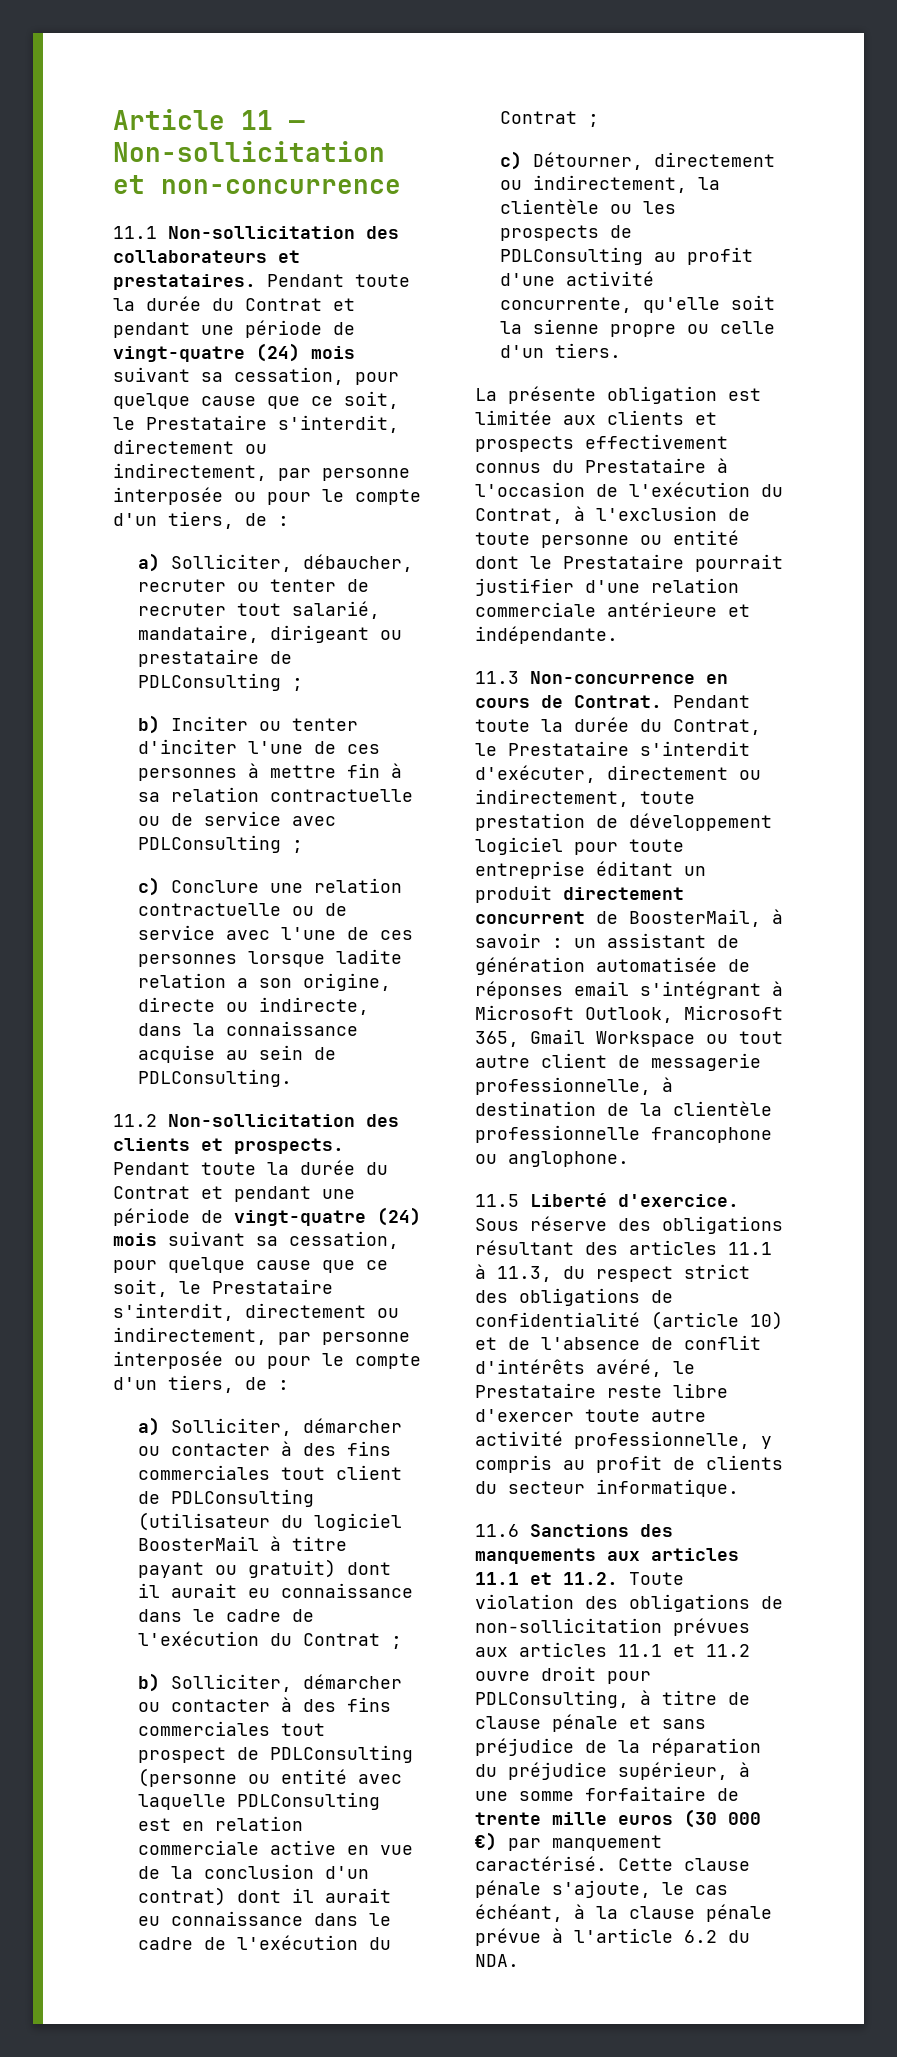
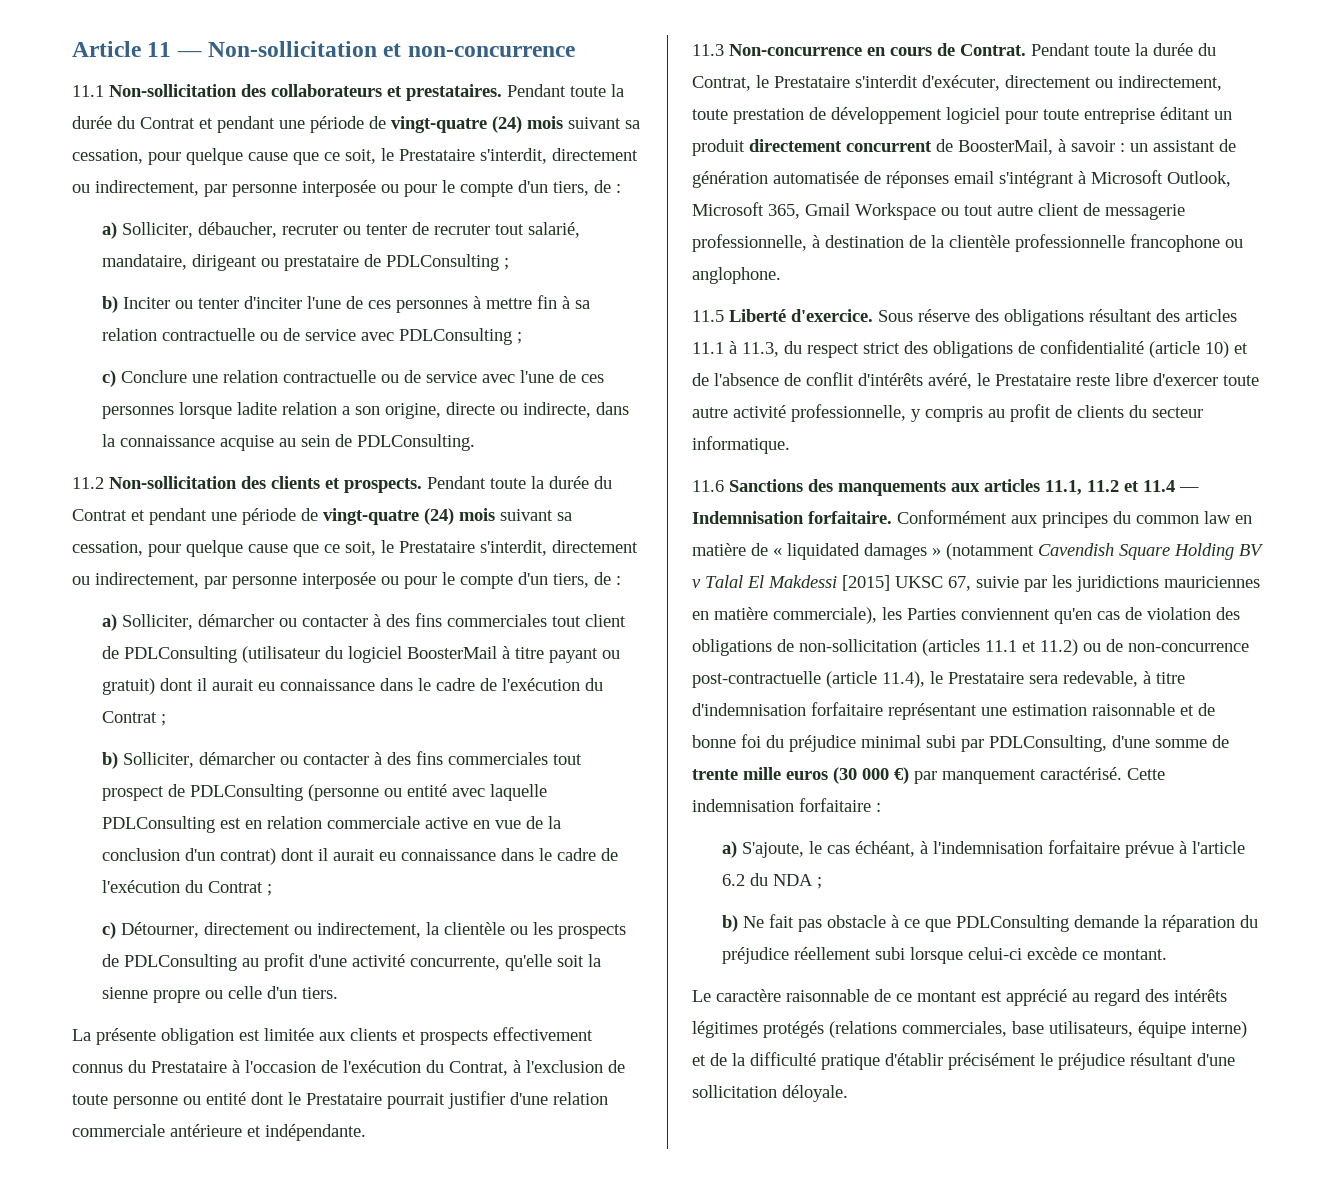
[475,1572,684,1585] 11.1 et 11.2. Toute -> [1045,480,1199,495] [692,510,1252,528] [692,543,1264,560] [692,575,1260,592] [692,607,1142,624] 11.1, 11.2 et 11.4 — Indemnisation forfaitaire. Conformément aux principes du common law en matière de « liquidated damages » (notamment Cavendish Square Holding BV v Talal El Makdessi [2015] UKSC 67, suivie par les juridictions mauriciennes en matière commerciale), les Parties conviennent qu'en cas de
[673,1618,750,1636] [475,1642,750,1657] [475,1666,651,1684] [475,1690,750,1708] [475,1714,706,1732] [475,1738,761,1756] [475,1762,750,1780] [475,1786,706,1801] prévues aux articles 11.1 et 11.2 ouvre droit pour PDLConsulting, à titre de clause pénale et sans préjudice de la réparation du préjudice supérieur, à une somme forfaitaire -> [922,639,1249,656] [692,671,1185,688] [692,702,1215,720] [692,734,1207,752] (articles 11.1 et 11.2) ou de non-concurrence post-contractuelle (article 11.4), le Prestataire sera redevable, à titre d'indemnisation forfaitaire représentant une estimation raisonnable et de bonne foi du préjudice minimal subi par PDLConsulting, d'une somme
[684,1858,750,1871] [475,1880,651,1898] clause pénale s'ajoute, -> [692,798,881,812] [722,841,805,858] indemnisation forfaitaire : // a) S'ajoute,
[596,1904,772,1922] la clause pénale -> [933,840,1121,854] l'indemnisation forfaitaire
[475,1954,519,1967] NDA. -> [773,874,823,889] [722,914,1259,932] [722,947,1168,964] [692,989,1227,1006] [692,1021,1247,1038] [692,1052,1235,1070] [692,1085,848,1102] NDA ; // b) Ne fait pas obstacle à ce que PDLConsulting demande la réparation du préjudice réellement subi lorsque celui-ci excède ce montant. // Le caractère raisonnable de ce montant est apprécié au regard des intérêts légitimes protégés (relations commerciales, base utilisateurs, équipe interne) et de la difficulté pratique d'établir précisément le préjudice résultant d'une sollicitation déloyale.

